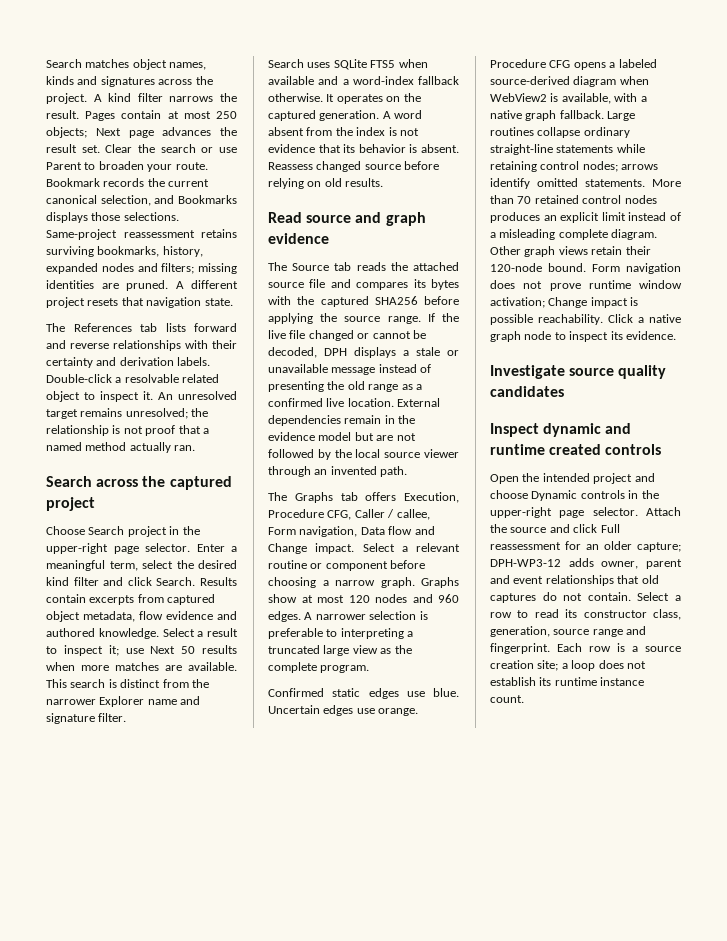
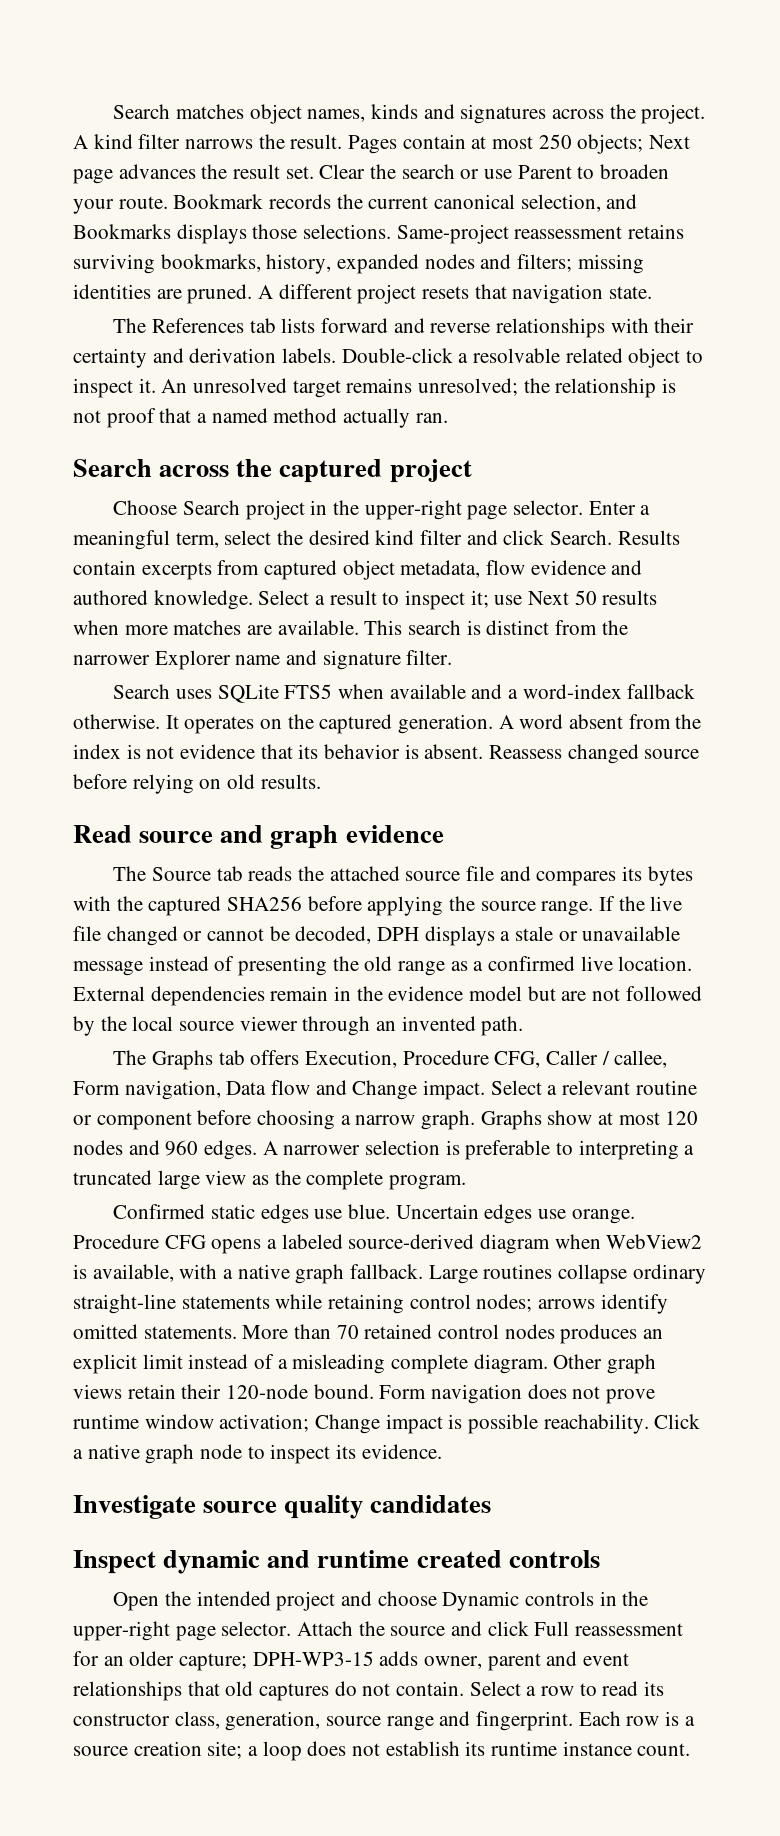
[490,559,561,567] DPH-WP3-12 -> [252,1651,374,1666] DPH-WP3-15

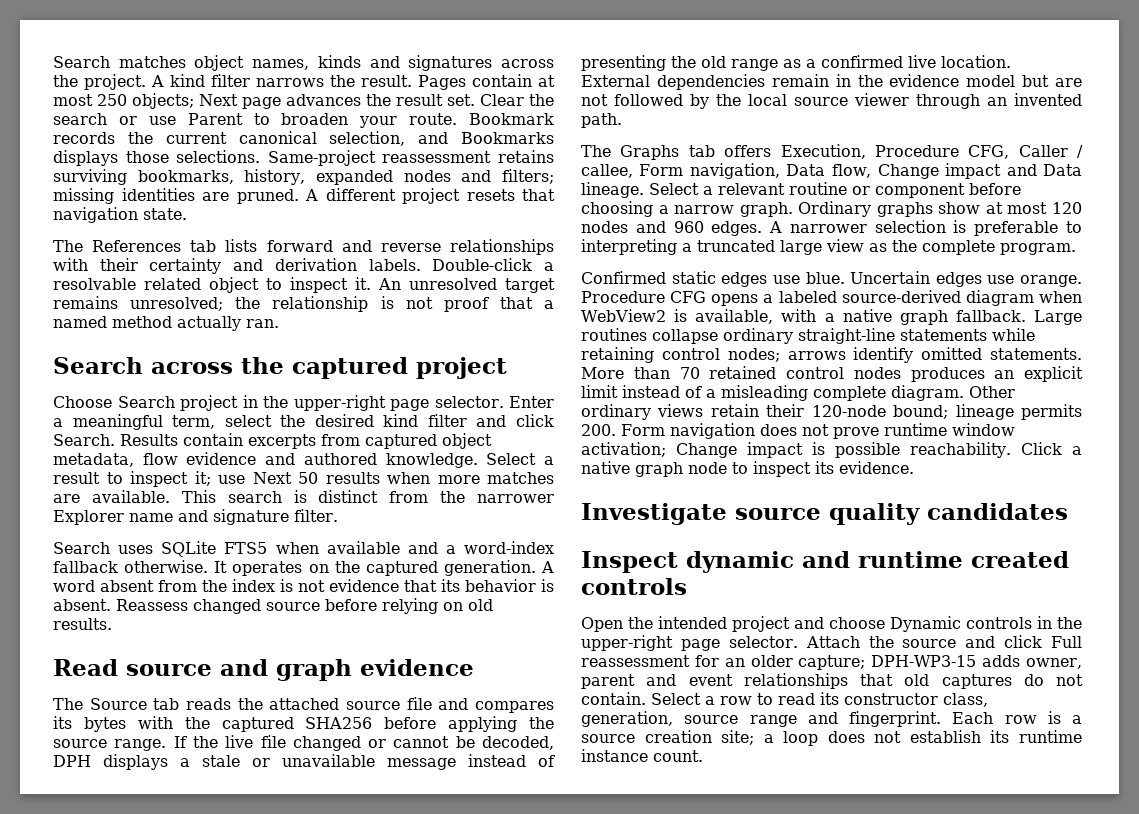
[271,1080,486,1100] flow and Change impact. -> [831,163,1082,179] [581,182,644,198] flow, Change impact and Data lineage.
[480,1110,542,1130] Graphs -> [798,201,933,217] Ordinary graphs
[607,1354,657,1374] graph -> [581,404,651,420] ordinary
[313,1384,374,1399] bound. -> [893,404,1082,420] [581,424,616,436] bound; lineage permits 200.

